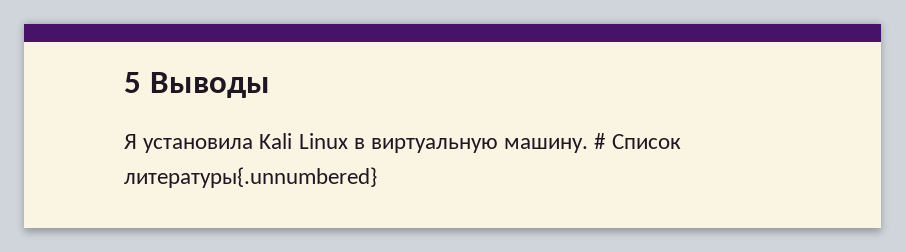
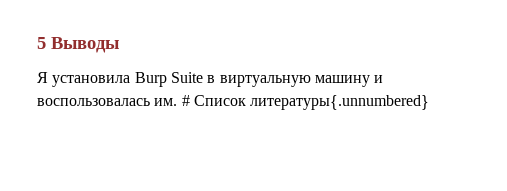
[259,133,589,153] Kali Linux в виртуальную машину. -> [134,72,384,87] [37,98,178,106] Burp Suite в виртуальную машину и воспользовалась им.

